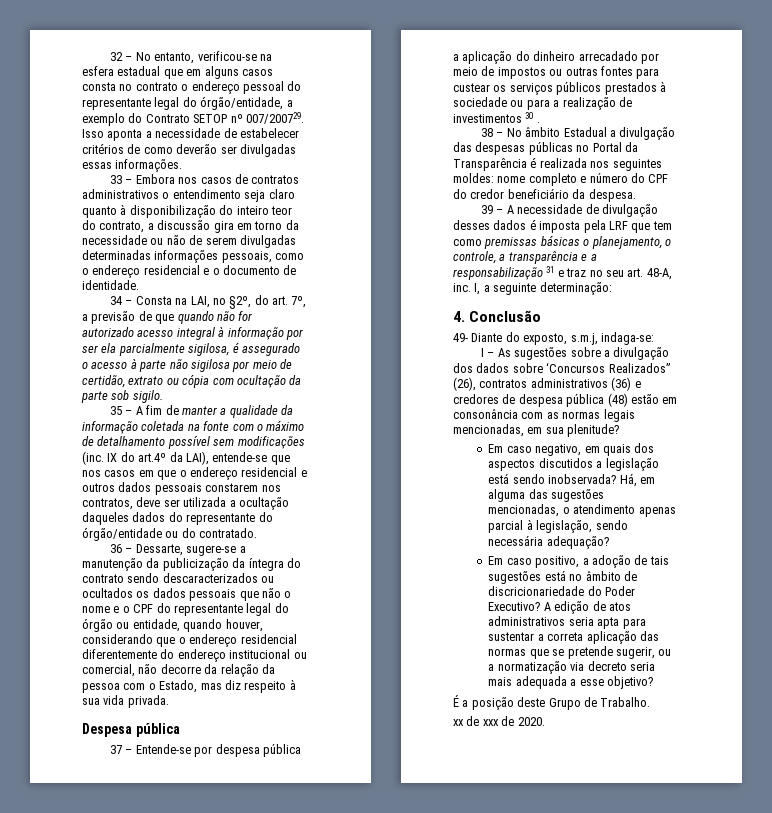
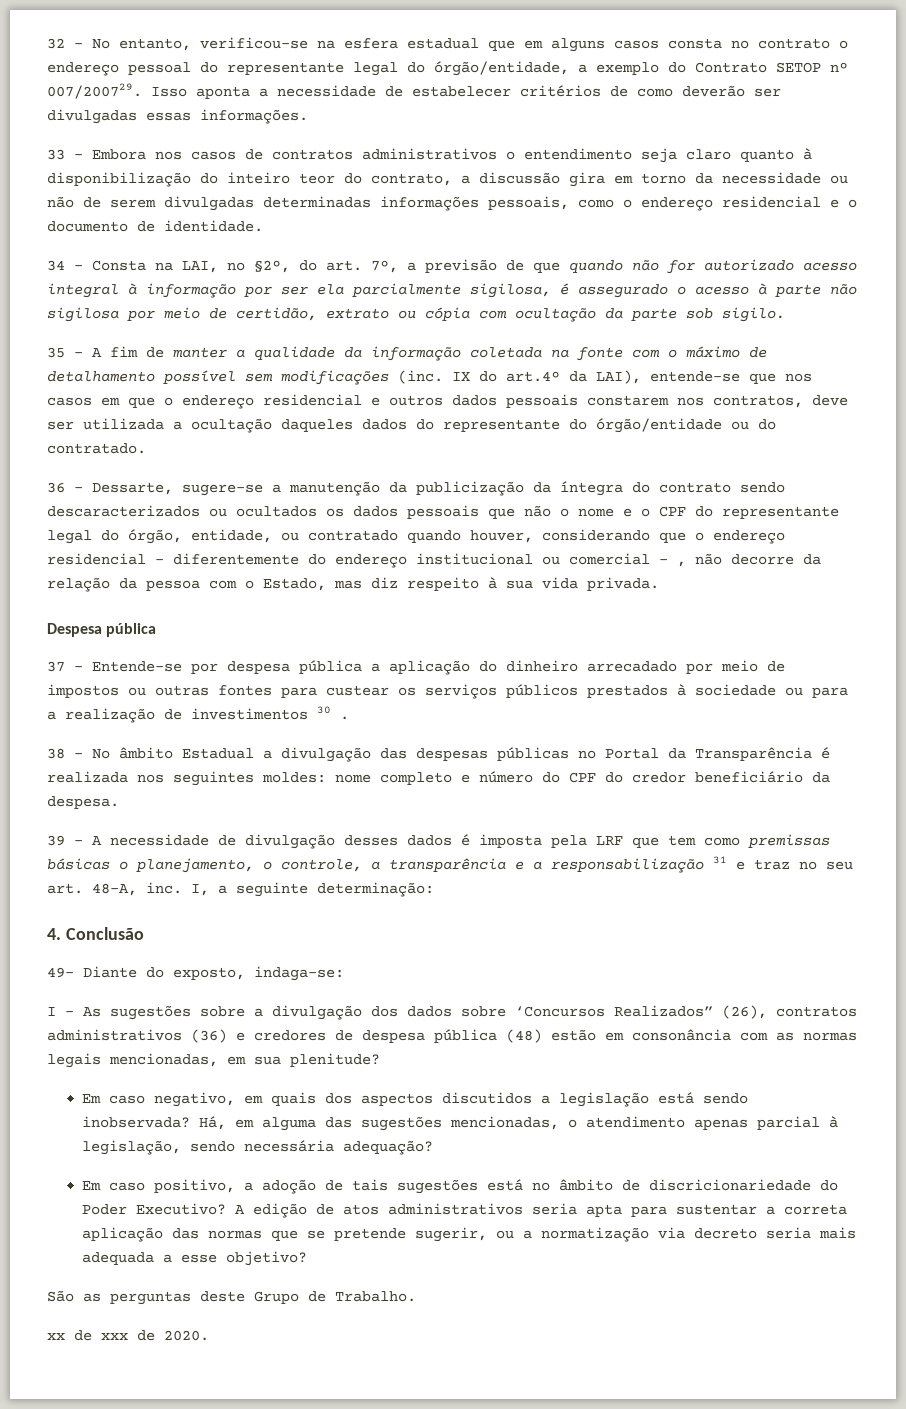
[82,618,180,632] órgão ou entidade, -> [128,529,398,544] órgão, entidade, ou contratado
(297, 639) none -> [155,559,164,564] –
[82,664,135,677] comercial, -> [569,553,686,567] comercial – ,
[570,333,598,345] s.m.j, -> (245, 973) none
[453,695,514,710] É a posição -> [47,1290,191,1305] São as perguntas

